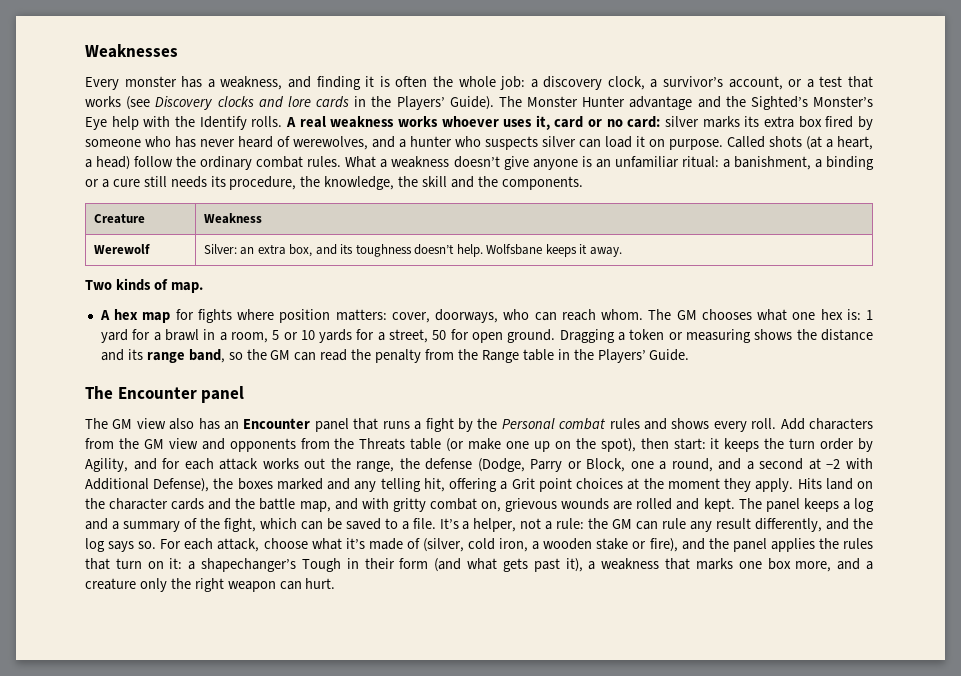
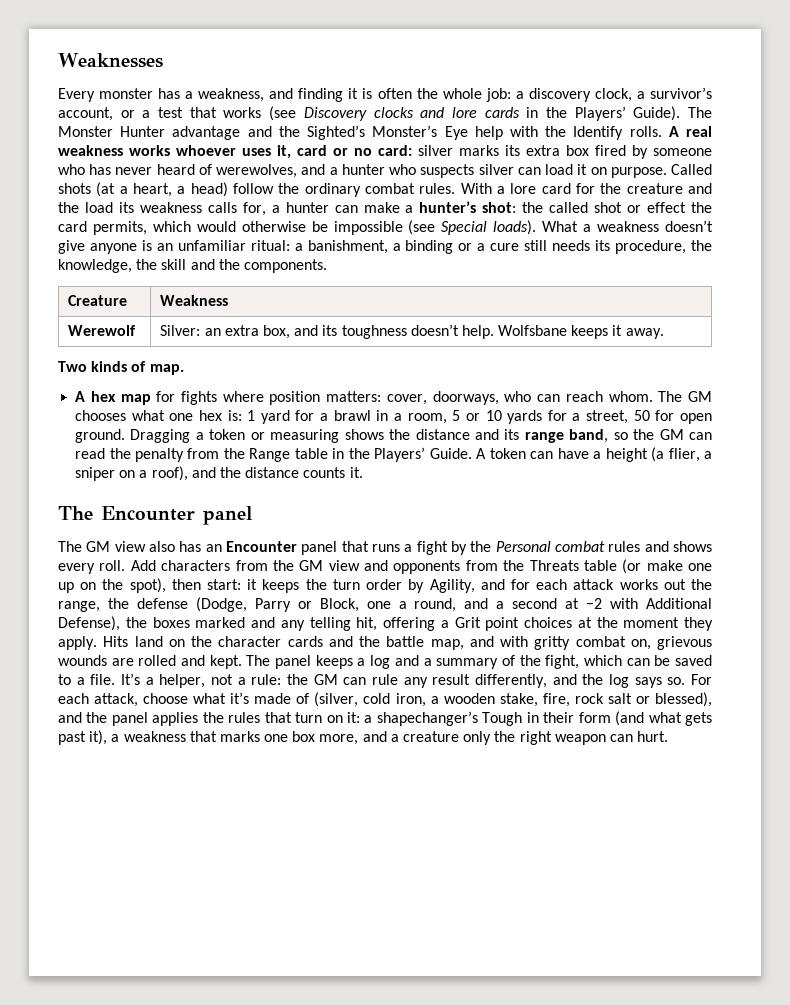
(342, 161) none -> [460,183,712,194] [58,201,713,216] [58,220,537,235] With a lore card for the creature and the load its weakness calls for, a hunter can make a hunter’s shot: the called shot or effect the card permits, which would otherwise be impossible (see Special loads).
(690, 355) none -> [476,447,712,462] [75,466,363,481] A token can have a height (a flier, a sniper on a roof), and the distance counts it.
[596,538,678,552] stake or fire), -> [499,692,712,707] stake, fire, rock salt or blessed),

